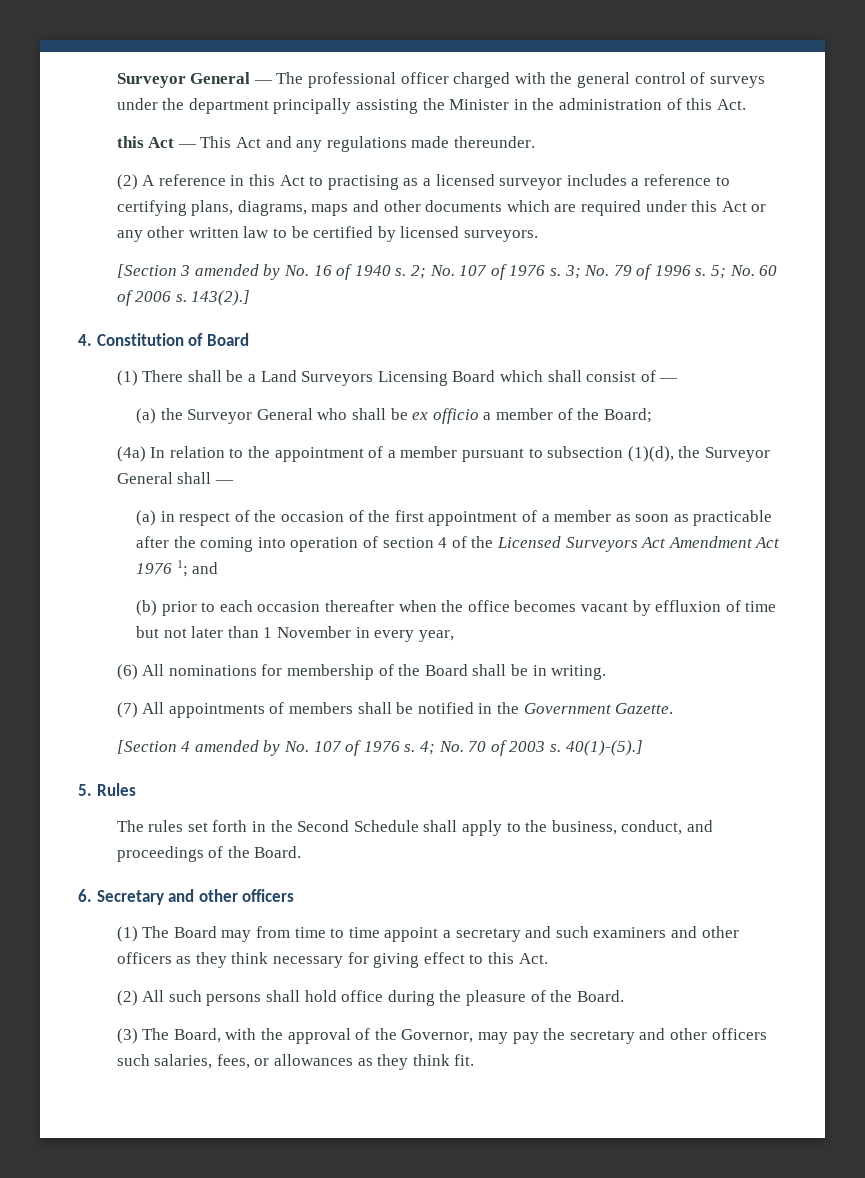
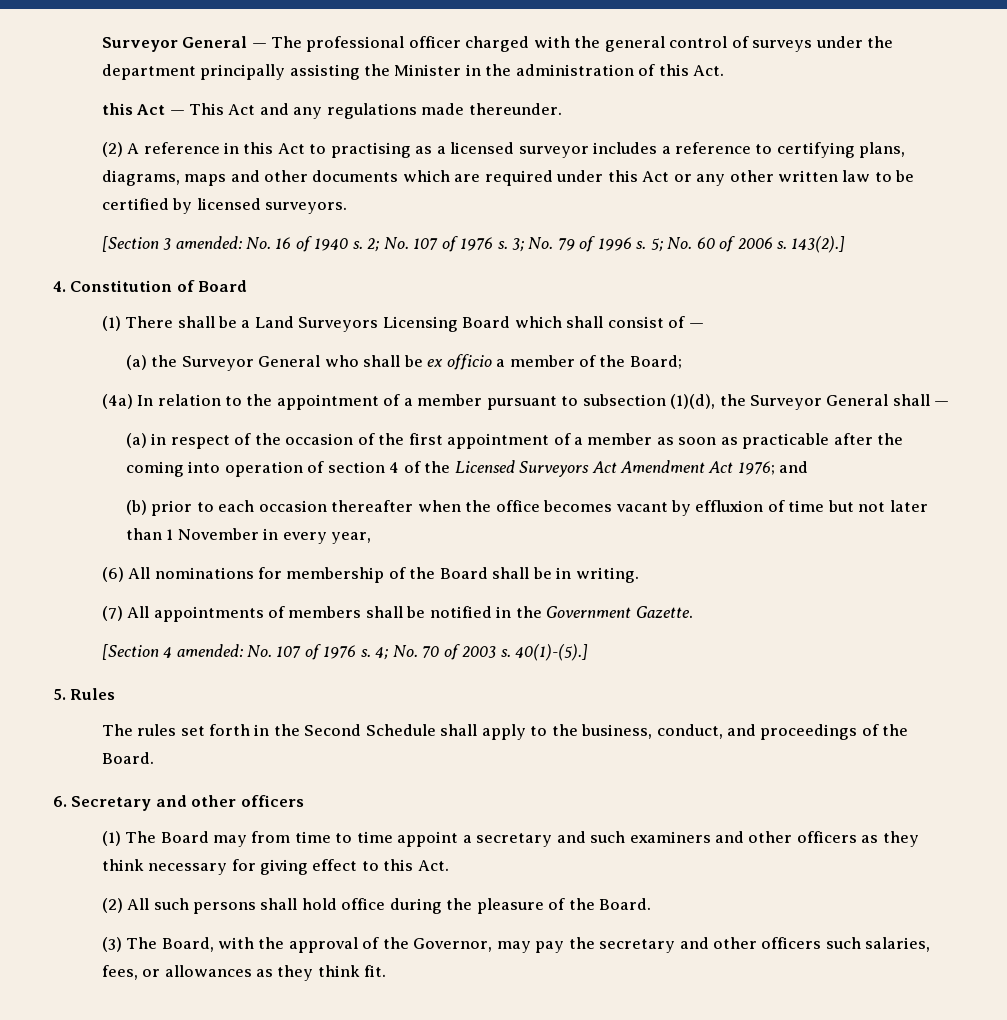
[194,264,281,280] amended by -> [175,236,242,249] amended:
[136,560,188,577] 1976 1; -> [737,461,775,475] 1976;
[194,740,281,756] amended by -> [176,644,243,657] amended:

